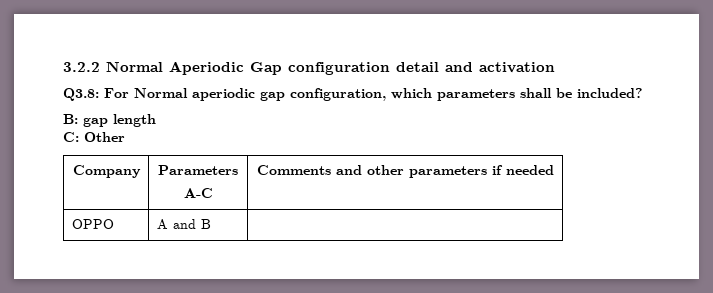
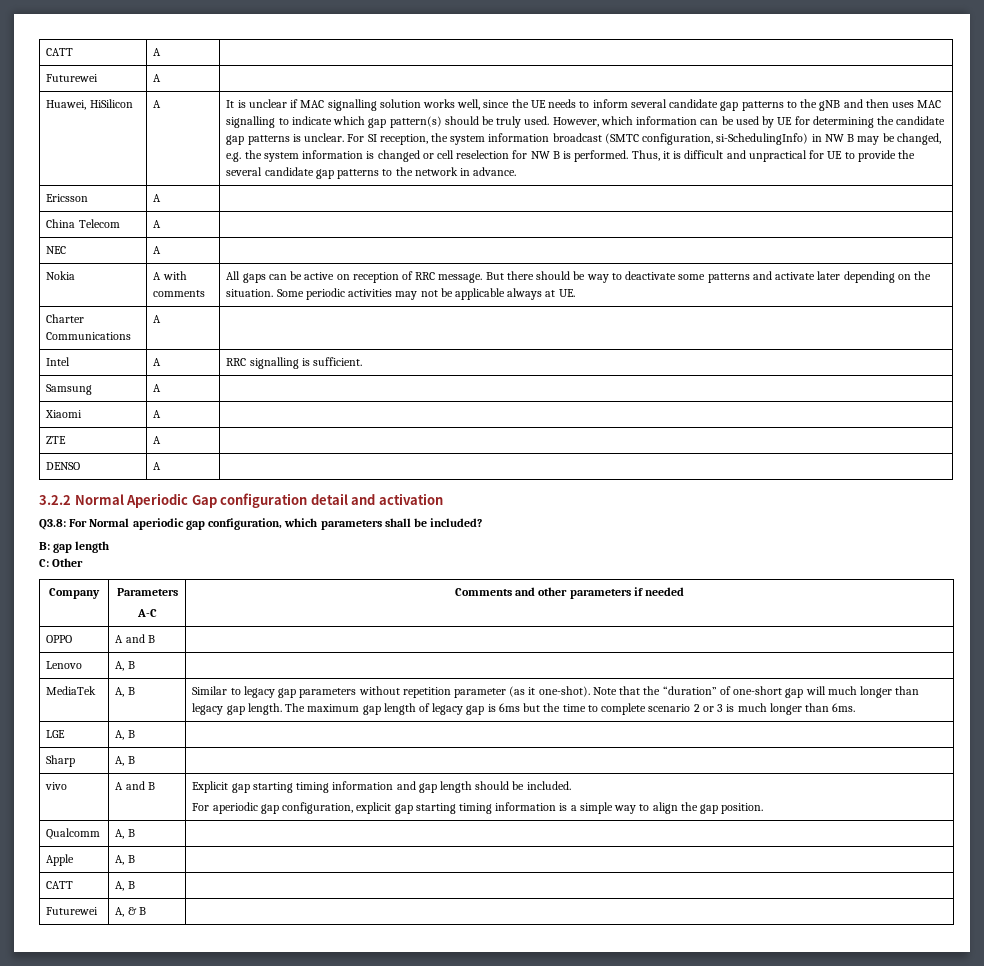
(63, 67) none -> [46,48,74,56] [153,48,162,56] [46,74,99,82] [153,74,162,82] [46,99,133,110] [153,100,162,108] [226,99,942,111] [226,116,946,128] [226,133,941,145] [226,150,916,162] [226,167,517,179] [46,194,89,202] [153,194,162,202] [46,219,120,228] [153,220,162,228] [46,246,67,254] [153,246,162,254] [46,271,76,280] [153,271,187,280] [153,290,206,297] [226,271,932,283] [226,288,575,300] [46,314,85,323] [46,332,132,340] [153,315,162,323] [46,357,71,366] [153,358,162,366] [226,357,363,369] [46,384,93,395] [153,384,162,392] [45,410,83,418] [153,410,162,418] [46,436,67,444] [153,436,162,444] [46,462,81,470] [153,462,162,470] CATT | A | // Futurewei | A | // Huawei, HiSilicon | A | It is unclear if MAC signalling solution works well, since the UE needs to inform several candidate gap patterns to the gNB and then uses MAC signalling to indicate which gap pattern(s) should be truly used. However, which information can be used by UE for determining the candidate gap patterns is unclear. For SI reception, the system information broadcast (SMTC configuration, si-SchedulingInfo) in NW B may be changed, e.g. the system information is changed or cell reselection for NW B is performed. Thus, it is difficult and unpractical for UE to provide the several candidate gap patterns to the network in advance. // Ericsson | A | // China Telecom | A | // NEC | A | // Nokia | A with comments | All gaps can be active on reception of RRC message. But there should be way to deactivate some patterns and activate later depending on the situation. Some periodic activities may not be applicable always at UE. // Charter Communications | A | // Intel | A | RRC signalling is sufficient. // Samsung | A | // Xiaomi | A | // ZTE | A | // DENSO | A | //
(211, 224) none -> [46,661,83,669] [115,661,135,671] [46,686,97,695] [115,687,135,697] [192,686,920,698] [192,703,856,715] [46,730,66,738] [115,730,135,740] [46,755,76,767] [115,756,135,766] [45,782,68,790] [115,781,155,790] [192,781,571,793] [192,802,764,814] [46,828,101,840] [115,829,135,839] [46,854,75,866] [115,855,135,865] [46,881,74,889] [115,881,135,891] [46,907,99,915] [115,907,146,917] // Lenovo | A, B | // MediaTek | A, B | Similar to legacy gap parameters without repetition parameter (as it one-shot). Note that the “duration” of one-short gap will much longer than legacy gap length. The maximum gap length of legacy gap is 6ms but the time to complete scenario 2 or 3 is much longer than 6ms. // LGE | A, B | // Sharp | A, B | // vivo | A and B | Explicit gap starting timing information and gap length should be included. // For aperiodic gap configuration, explicit gap starting timing information is a simple way to align the gap position. // Qualcomm | A, B | // Apple | A, B | // CATT | A, B | // Futurewei | A, & B |

